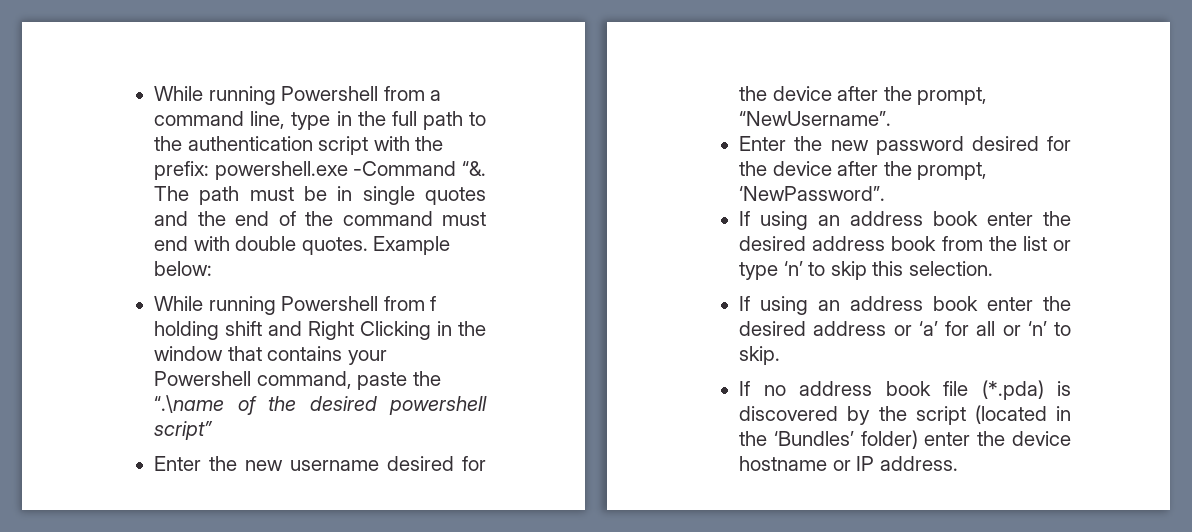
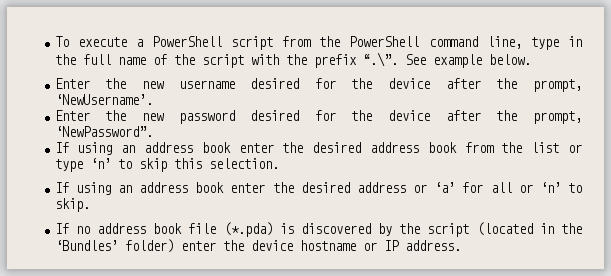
[154,86,442,105] While running Powershell from a -> [54,36,420,50] To execute a PowerShell script from the PowerShell
[422,111,486,130] [154,136,444,155] [154,161,486,180] [154,186,487,205] [154,211,486,226] [154,236,451,255] [154,261,213,276] [154,296,437,315] [154,321,486,340] [154,346,387,365] [154,371,441,390] [154,395,488,415] [154,421,214,440] path to the authentication script with the prefix: powershell.exe -Command “&. The path must be in single quotes and the end of the command must end with double quotes. Example below: // While running Powershell from f holding shift and Right Clicking in the window that contains your Powershell command, paste the “.\name of the desired powershell script” -> [117,52,531,68] name of the script with the prefix “.\”. See example below.
[739,111,892,126] “NewUsername”. -> [54,94,153,105] ‘NewUsername’.

